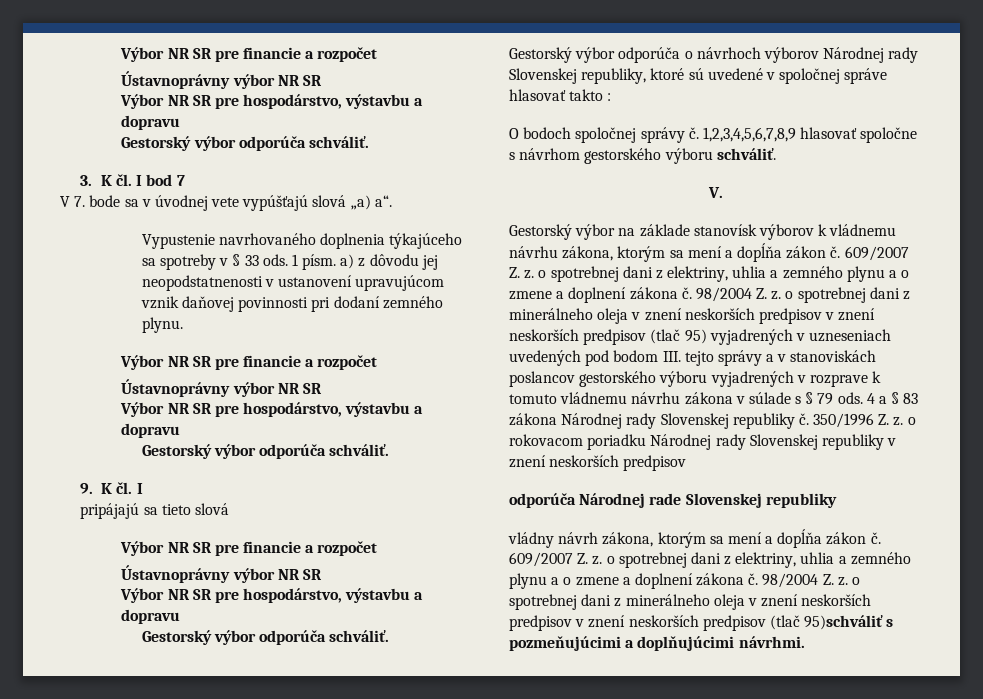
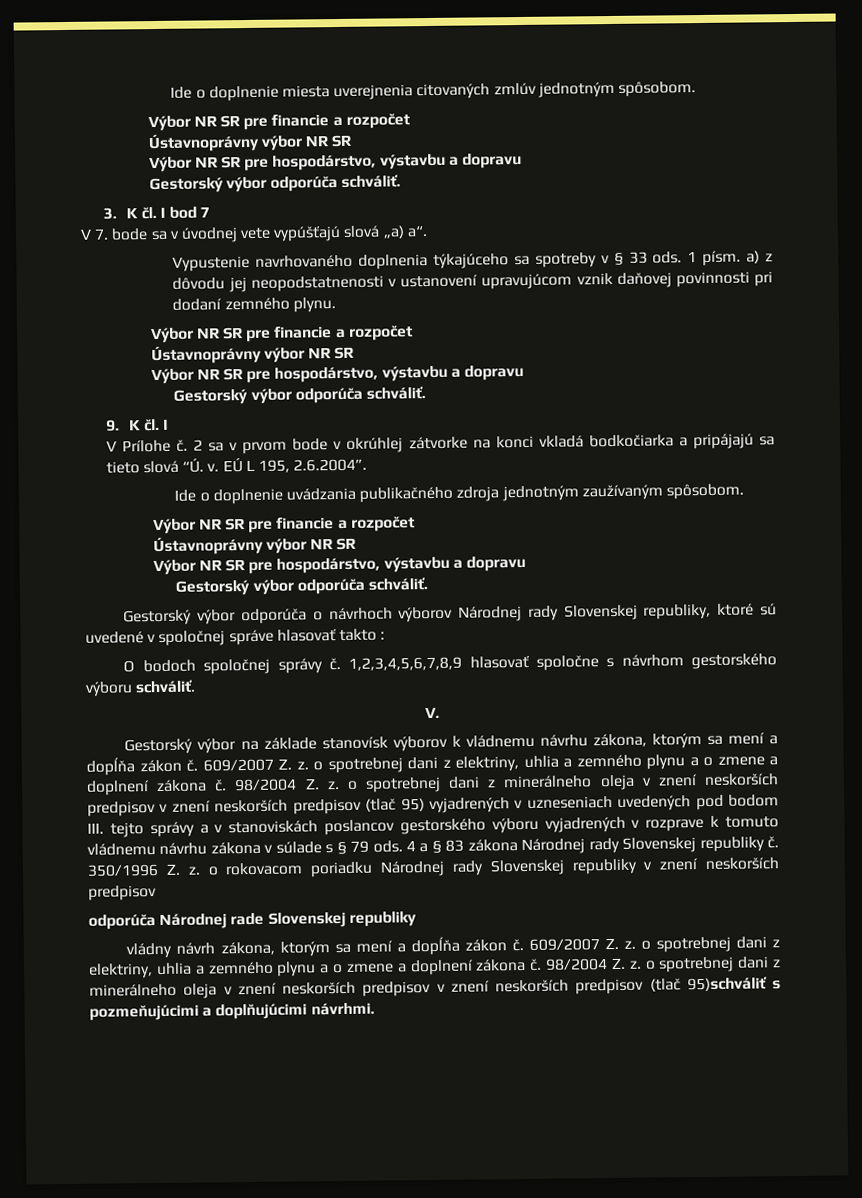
(120, 54) none -> [170,81,696,102] Ide o doplnenie miesta uverejnenia citovaných zmlúv jednotným spôsobom. //
[80,503,229,519] pripájajú sa tieto slová -> [105,433,776,455] [105,458,368,474] [174,483,744,505] V Prílohe č. 2 sa v prvom bode v okrúhlej zátvorke na konci vkladá bodkočiarka a pripájajú sa tieto slová “Ú. v. EÚ L 195, 2.6.2004”. // Ide o doplnenie uvádzania publikačného zdroja jednotným zaužívaným spôsobom.

